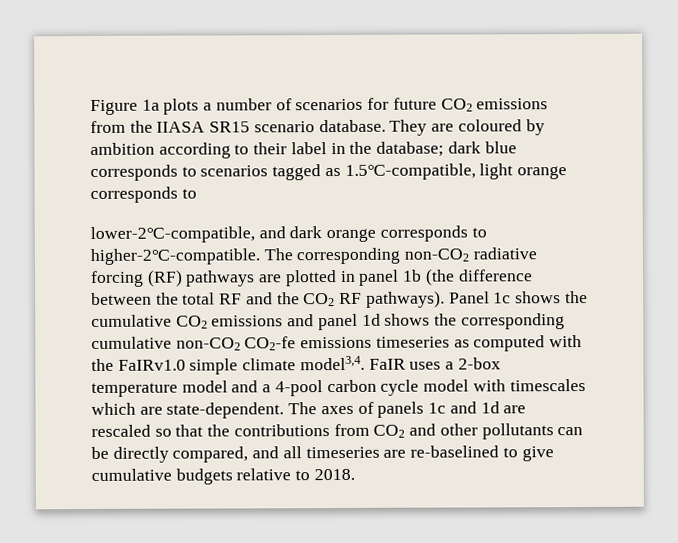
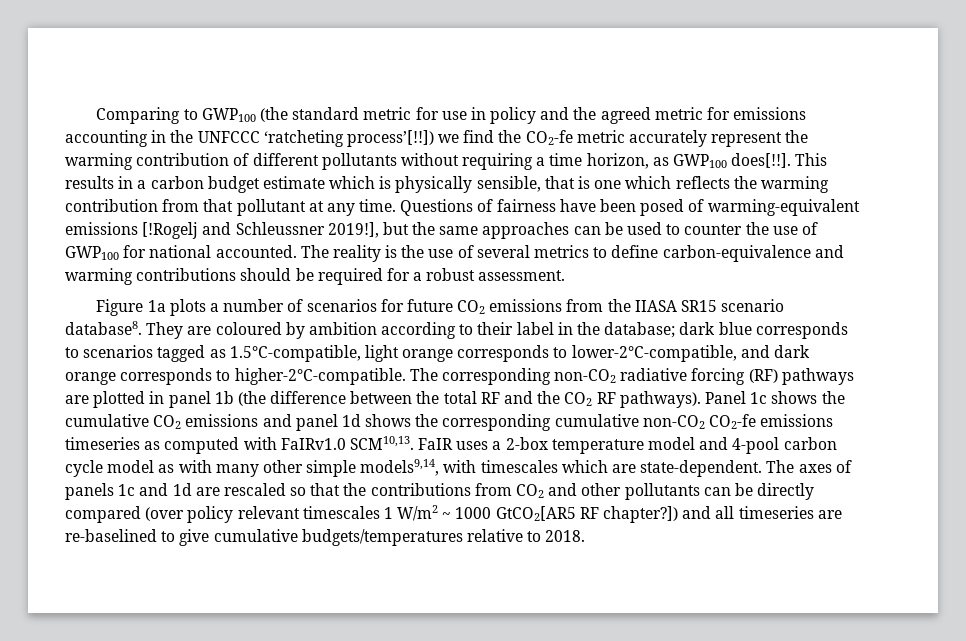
(90, 107) none -> [96,107,807,124] [65,130,809,147] [65,153,828,170] [65,176,829,193] [65,199,860,216] [65,222,818,239] [65,245,844,262] [65,268,566,285] Comparing to GWP100 (the standard metric for use in policy and the agreed metric for emissions accounting in the UNFCCC ‘ratcheting process’[!!]) we find the CO2-fe metric accurately represent the warming contribution of different pollutants without requiring a time horizon, as GWP100 does[!!]. This results in a carbon budget estimate which is physically sensible, that is one which reflects the warming contribution from that pollutant at any time. Questions of fairness have been posed of warming-equivalent emissions [!Rogelj and Schleussner 2019!], but the same approaches can be used to counter the use of GWP100 for national accounted. The reality is the use of several metrics to define carbon-equivalence and warming contributions should be required for a robust assessment. //
[318,119,386,133] database. -> [65,321,142,335] database8.
(197, 193) // -> (568, 352) none
[91,355,365,375] the FaIRv1.0 simple climate model3,4. -> [280,436,414,450] FaIRv1.0 SCM10,13.
[262,384,272,393] a -> (729, 443) none
(470, 385) none -> [158,459,440,477] as with many other simple models9,14,
[172,446,249,463] compared, -> [65,505,679,523] compared (over policy relevant timescales 1 W/m2 ~ 1000 GtCO2[AR5 RF chapter?])
[175,468,233,485] budgets -> [301,529,463,546] budgets/temperatures

